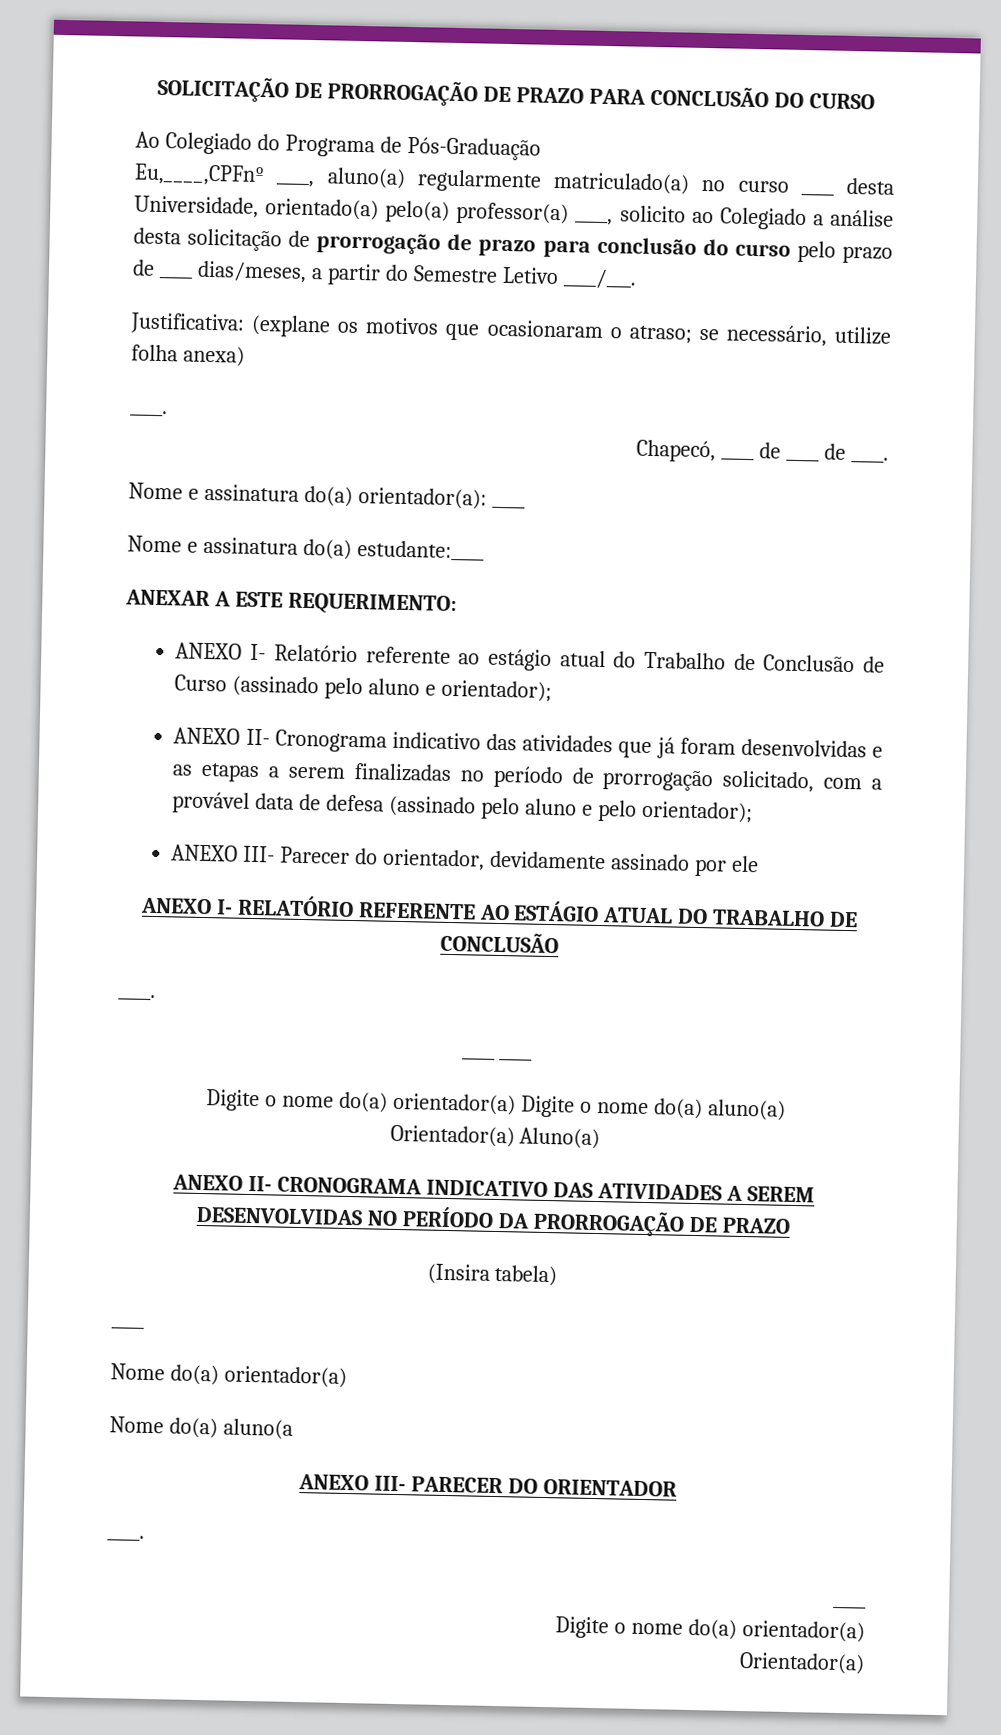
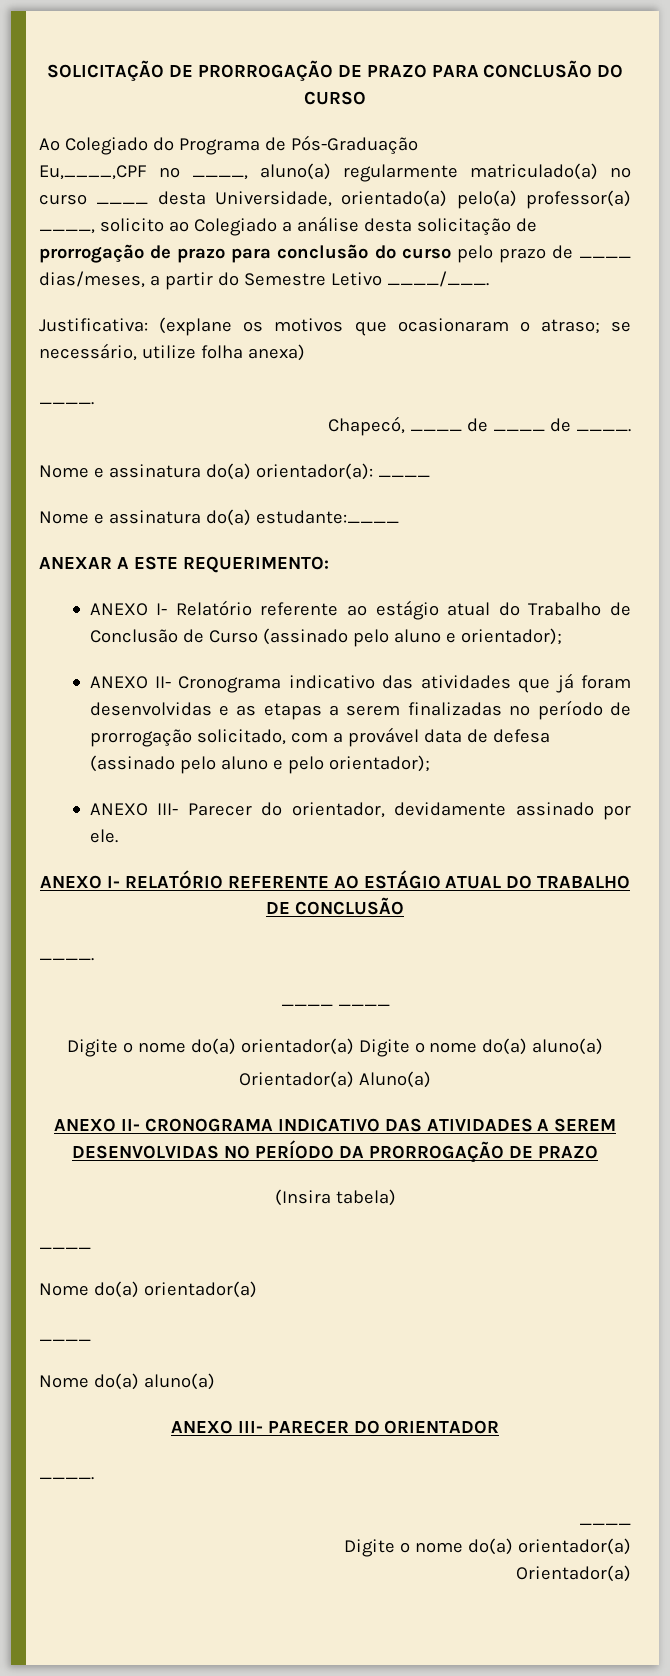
[134,163,265,187] Eu,____,CPFnº -> [39,165,180,180] Eu,____,CPF nº
[730,855,759,873] ele -> [89,829,118,843] ele.
[109,1416,293,1440] // Nome do(a) aluno(a -> [39,1339,91,1341] [39,1373,215,1390] // ____ // Nome do(a) aluno(a)

